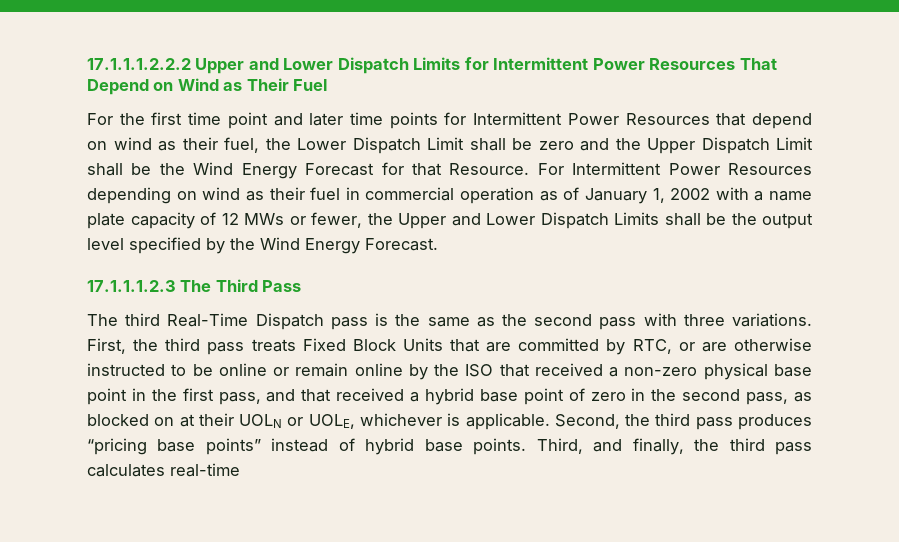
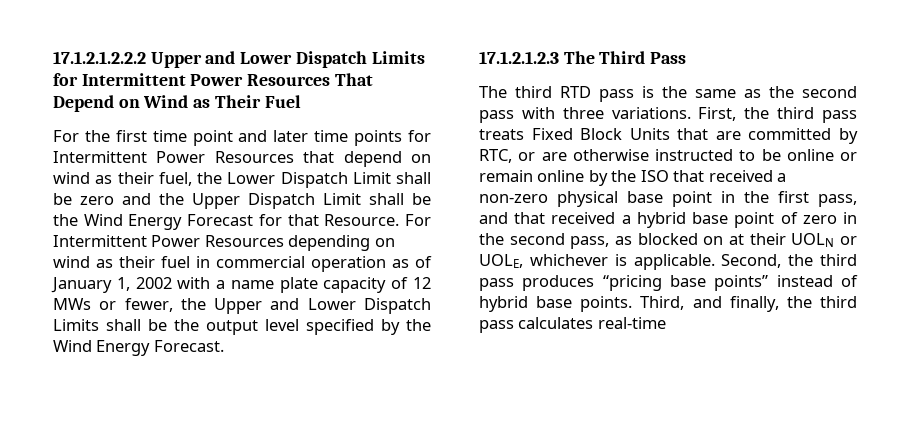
[87,58,191,70] 17.1.1.1.2.2.2 -> [53,51,146,64] 17.1.2.1.2.2.2
[87,280,176,292] 17.1.1.1.2.3 -> [479,51,559,64] 17.1.2.1.2.3
[167,313,324,330] Real-Time Dispatch -> [560,86,591,98] RTD

